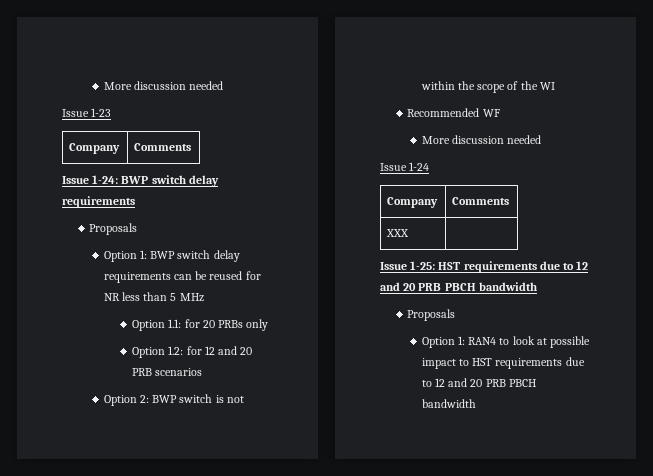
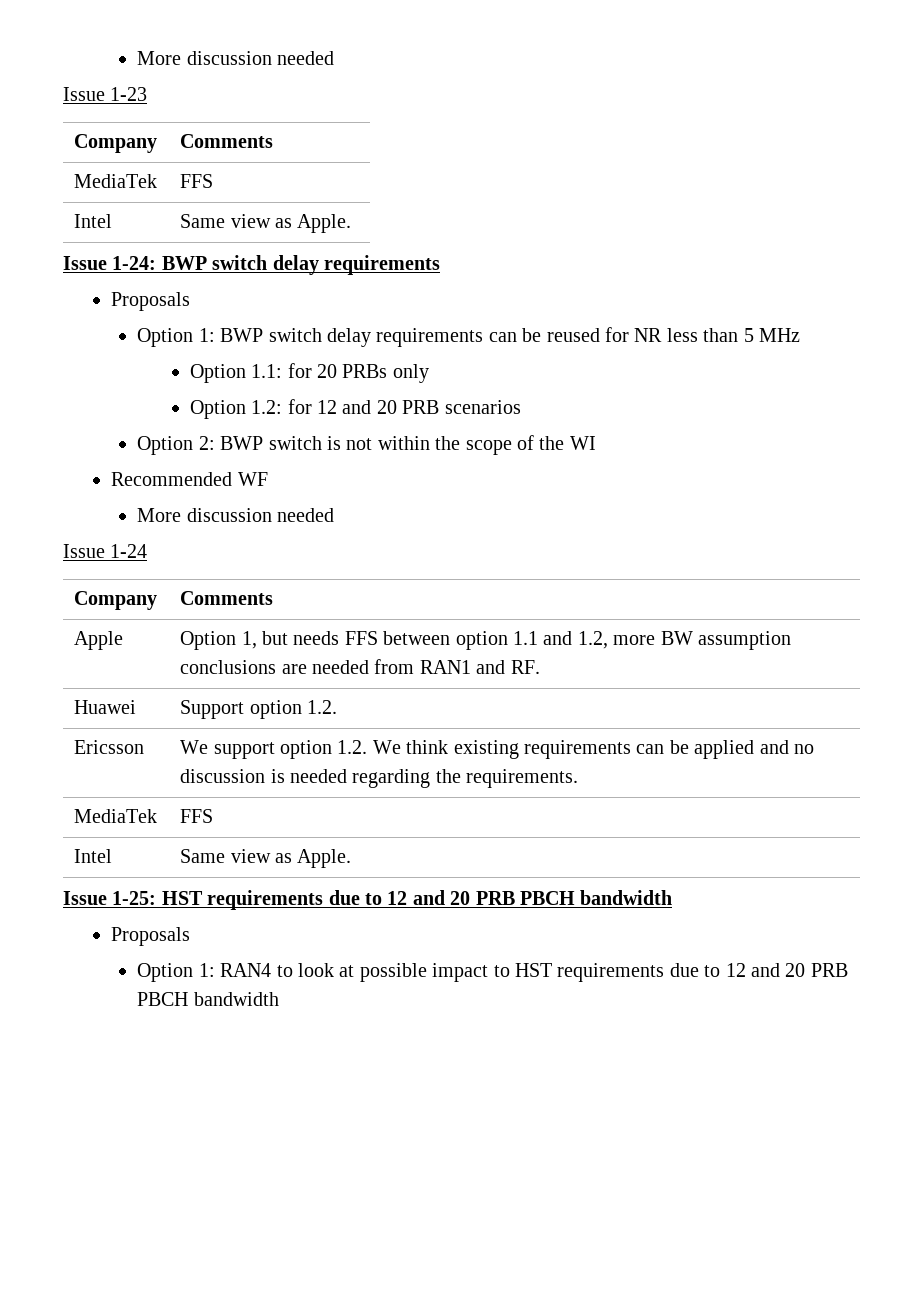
(192, 147) none -> [74,174,158,188] [180,174,214,188] [74,214,113,228] [180,214,352,233] // MediaTek | FFS // Intel | Same view as Apple.
[386,229,410,237] XXX | -> [74,631,124,650] [180,631,792,650] [180,659,540,674] [74,700,137,714] [180,700,338,719] [74,740,145,754] [180,740,815,759] [180,769,579,788] [74,809,158,823] [180,809,214,823] [74,849,113,863] [180,849,352,868] Apple | Option 1, but needs FFS between option 1.1 and 1.2, more BW assumption conclusions are needed from RAN1 and RF. // Huawei | Support option 1.2. // Ericsson | We support option 1.2. We think existing requirements can be applied and no discussion is needed regarding the requirements. // MediaTek | FFS // Intel | Same view as Apple.

